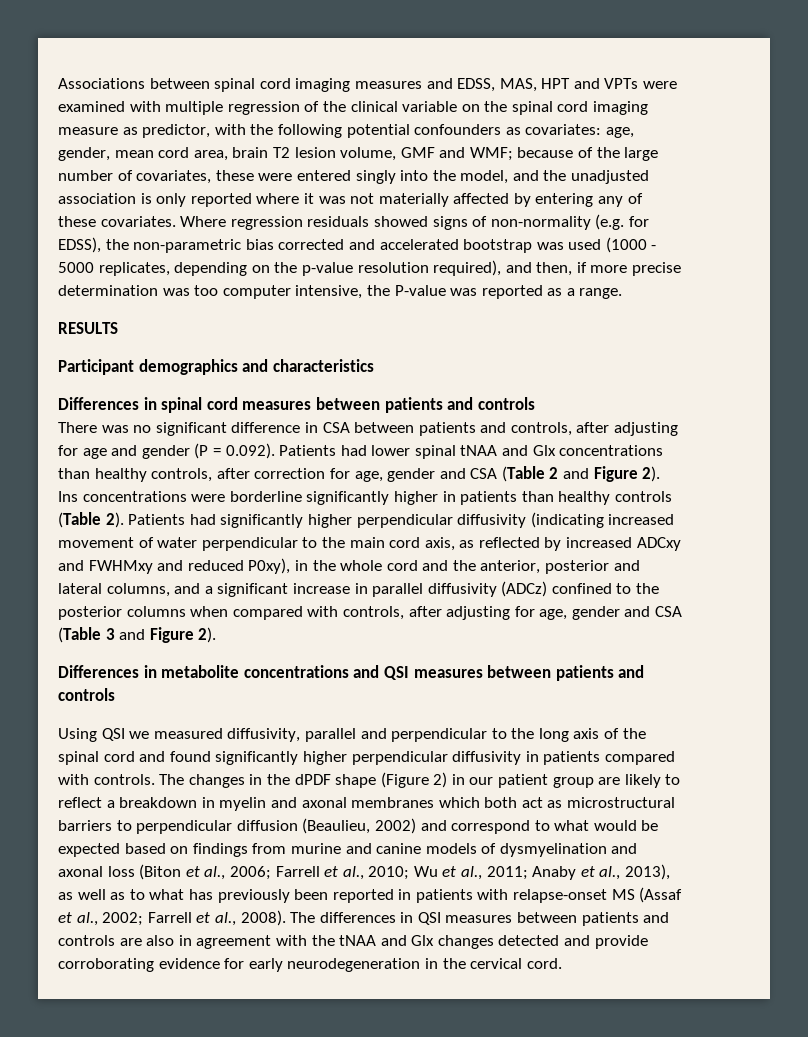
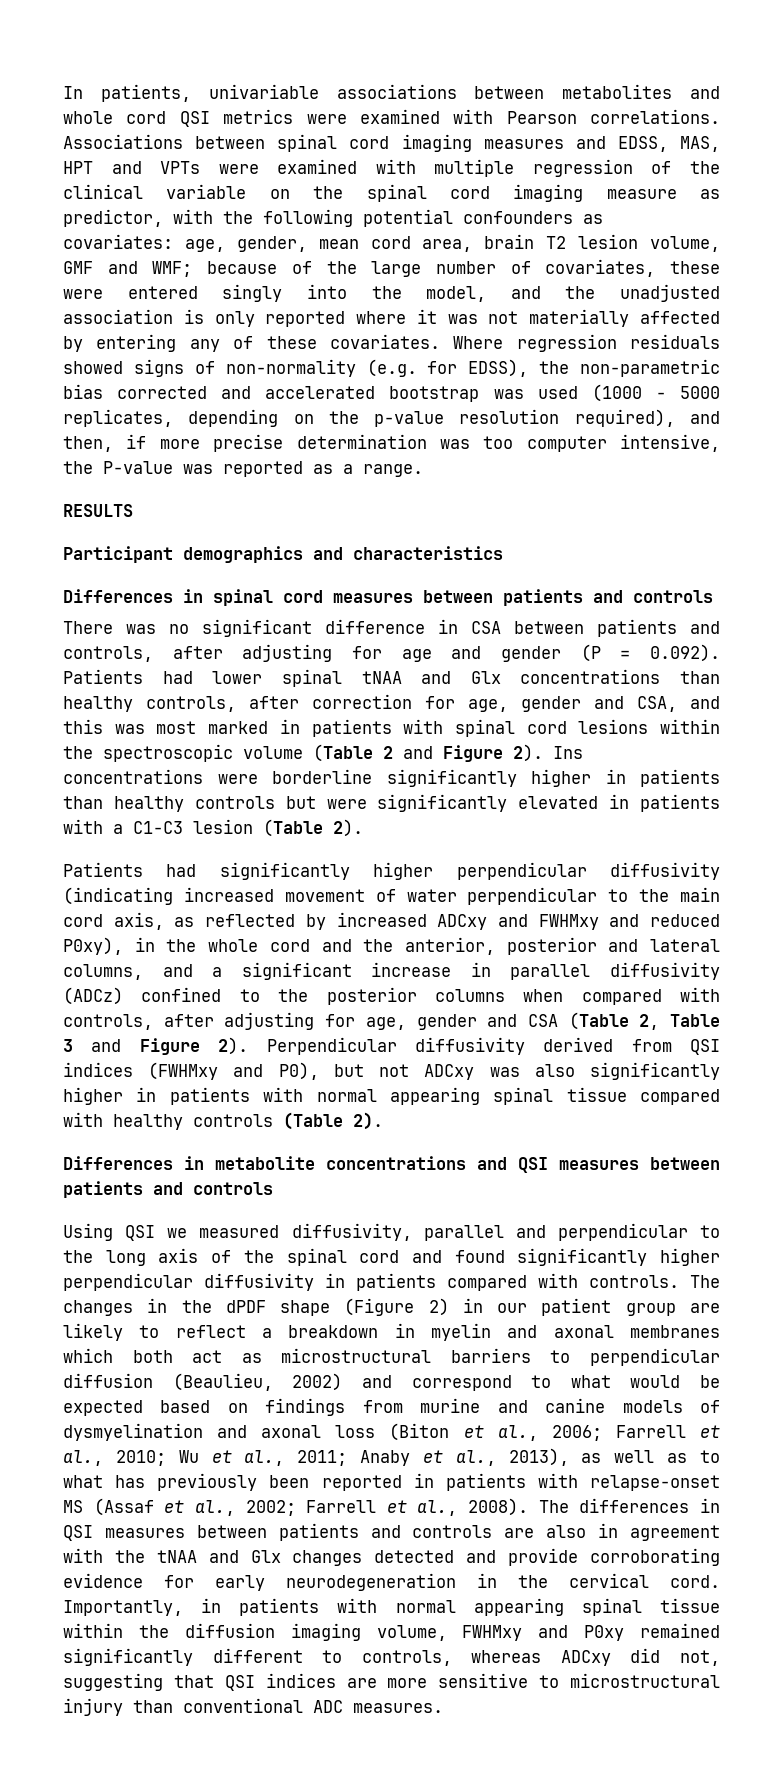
(58, 83) none -> [63,84,720,102] [63,109,720,127] In patients, univariable associations between metabolites and whole cord QSI metrics were examined with Pearson correlations.
[470,468,498,479] CSA -> [637,696,720,712] [63,719,720,737] [63,744,303,762] CSA, and this was most marked in patients with spinal cord lesions within the spectroscopic volume
[58,512,124,528] (Table 2). -> [285,794,720,812] [63,819,363,837] but were significantly elevated in patients with a C1-C3 lesion (Table 2). //
(101, 635) none -> [639,1014,720,1030] 2, Table
(217, 635) none -> [266,1037,720,1055] [63,1062,720,1080] [63,1087,720,1105] [63,1112,383,1130] Perpendicular diffusivity derived from QSI indices (FWHMxy and P0), but not ADCxy was also significantly higher in patients with normal appearing spinal tissue compared with healthy controls (Table 2).
(562, 963) none -> [63,1598,720,1616] [63,1623,720,1641] [63,1648,720,1666] [63,1673,720,1691] [63,1698,443,1716] Importantly, in patients with normal appearing spinal tissue within the diffusion imaging volume, FWHMxy and P0xy remained significantly different to controls, whereas ADCxy did not, suggesting that QSI indices are more sensitive to microstructural injury than conventional ADC measures.

